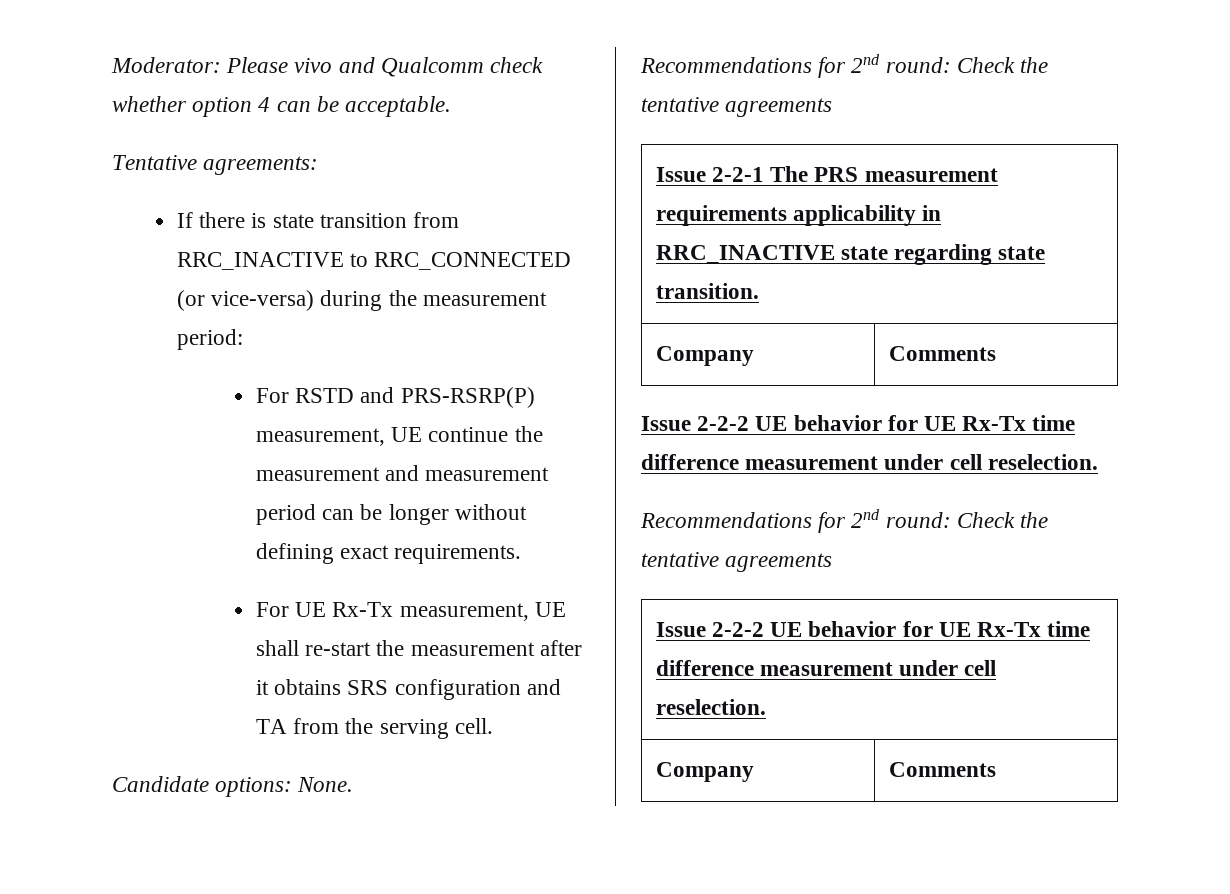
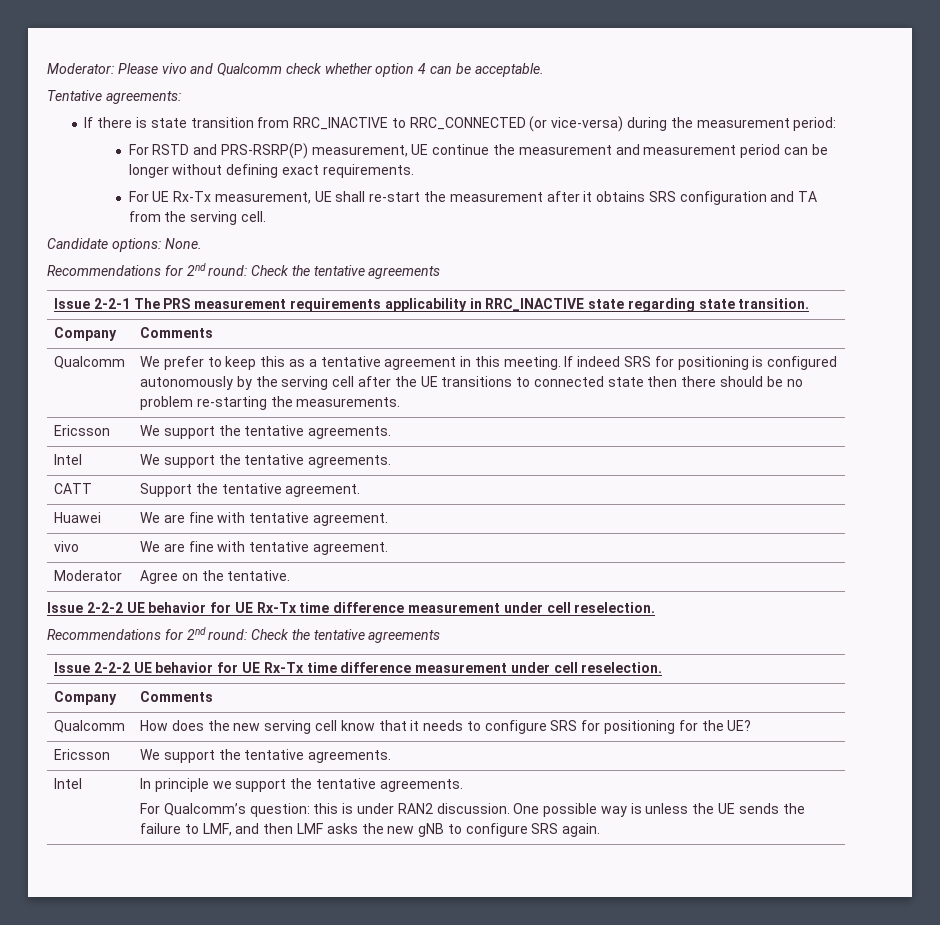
(996, 353) none -> [54,356,126,369] [140,356,838,370] [140,376,803,390] [140,396,401,410] [54,425,111,436] [140,425,392,439] [54,454,83,465] [140,454,392,468] [54,483,93,494] [140,483,361,497] [54,512,102,523] [140,512,388,526] [54,541,80,552] [140,541,388,555] [54,570,123,581] [140,570,291,584] // Qualcomm | We prefer to keep this as a tentative agreement in this meeting. If indeed SRS for positioning is configured autonomously by the serving cell after the UE transitions to connected state then there should be no problem re-starting the measurements. // Ericsson | We support the tentative agreements. // Intel | We support the tentative agreements. // CATT | Support the tentative agreement. // Huawei | We are fine with tentative agreement. // vivo | We are fine with tentative agreement. // Moderator | Agree on the tentative.
(996, 769) none -> [54,720,126,733] [140,720,752,734] [54,749,111,760] [140,749,392,763] [54,778,83,789] [140,778,463,792] [140,803,805,817] [140,823,601,837] // Qualcomm | How does the new serving cell know that it needs to configure SRS for positioning for the UE? // Ericsson | We support the tentative agreements. // Intel | In principle we support the tentative agreements. // For Qualcomm’s question: this is under RAN2 discussion. One possible way is unless the UE sends the failure to LMF, and then LMF asks the new gNB to configure SRS again.

